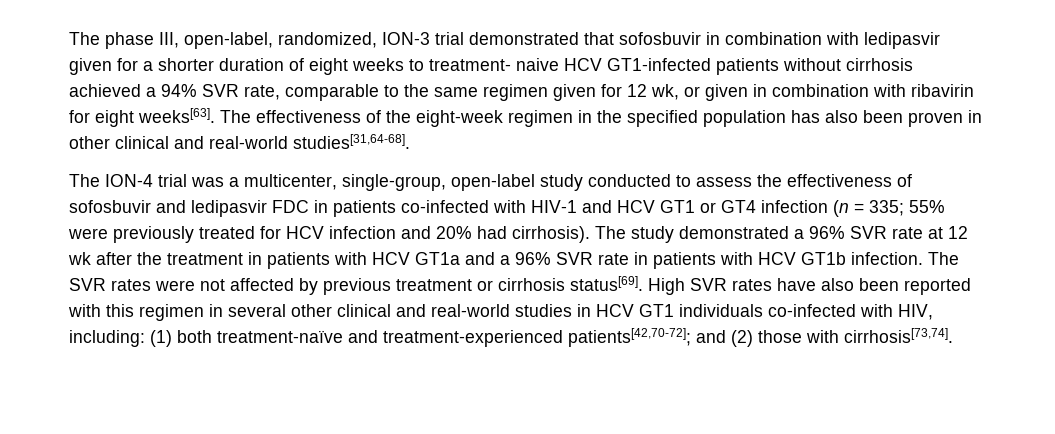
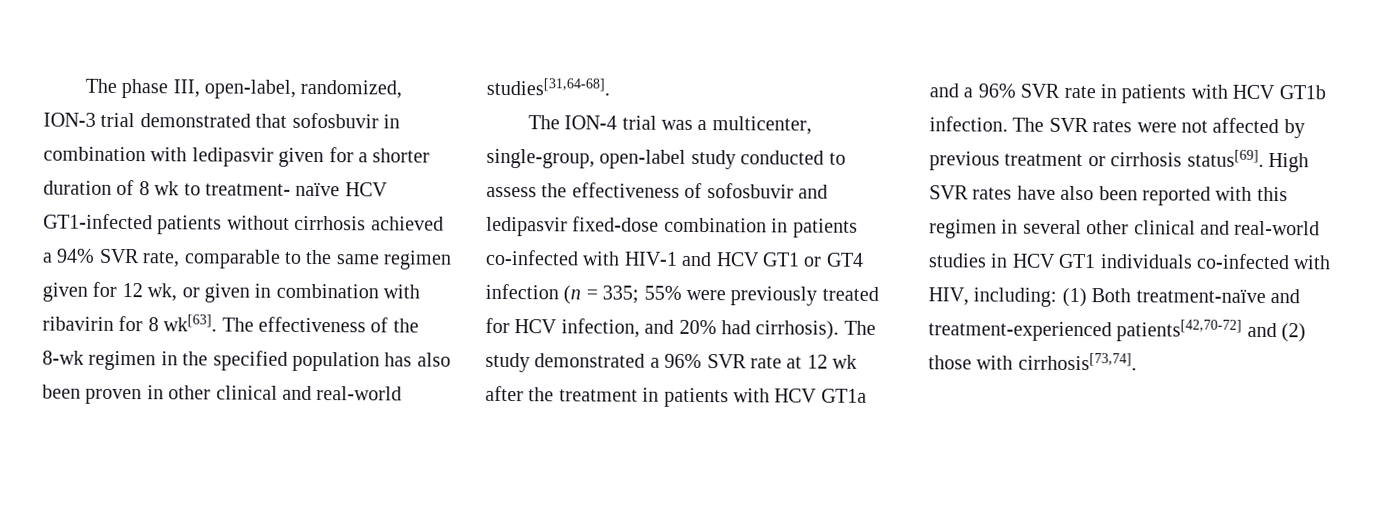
[309,58,404,75] eight weeks -> [138,181,180,196] 8 wk
[516,58,559,71] naive -> [295,181,341,197] naïve
[95,108,215,127] eight weeks[63]. -> [147,314,218,332] 8 wk[63].
[416,110,503,127] eight-week -> [42,350,84,365] 8-wk
[272,200,309,213] FDC -> [572,216,767,233] fixed-dose combination
[329,226,396,239] infection -> [560,318,640,338] infection,
[177,330,212,343] both -> [1091,288,1132,303] Both
[568,328,691,347] patients[42,70-72]; -> [1116,319,1243,342] patients[42,70-72]

